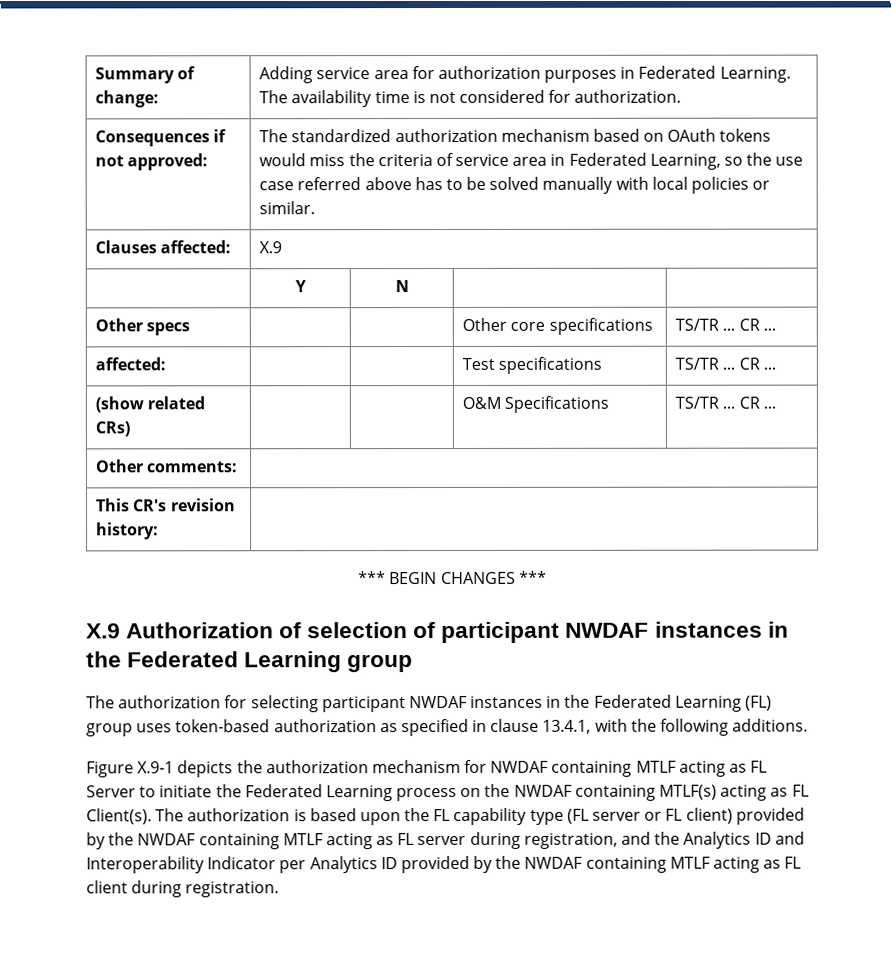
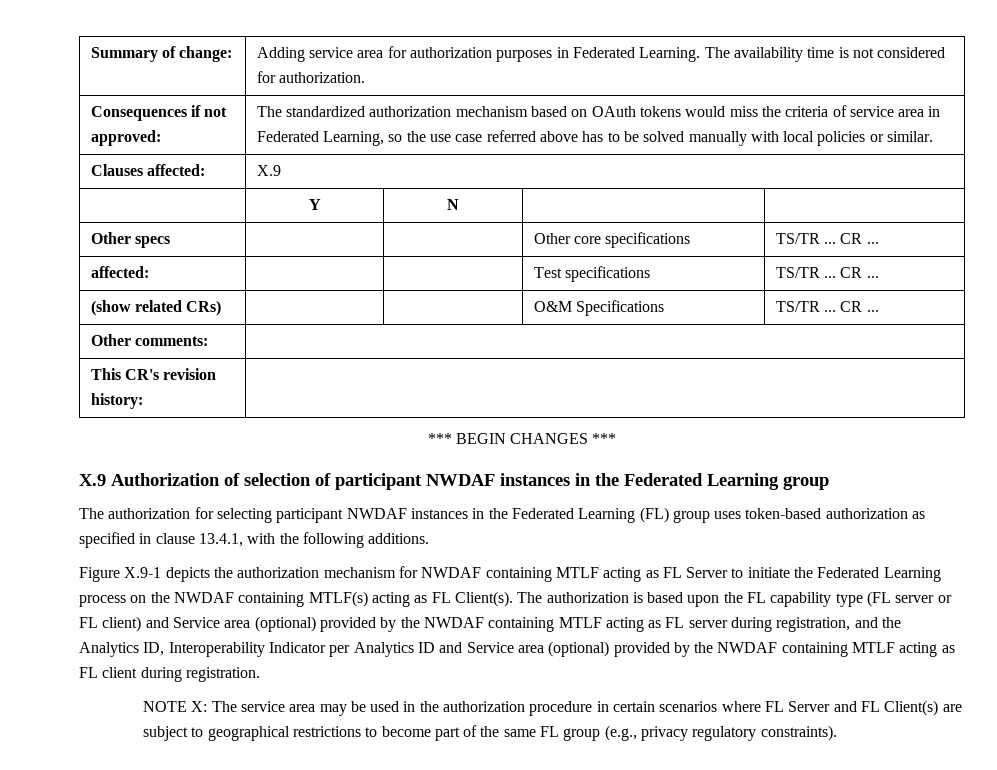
(733, 815) none -> [145,616,316,632] and Service area (optional)
[754,831,805,845] ID and -> [143,642,165,656] ID,
(398, 863) none -> [439,641,610,657] and Service area (optional)
(280, 889) none -> [142,700,962,716] [142,725,837,741] // NOTE X: The service area may be used in the authorization procedure in certain scenarios where FL Server and FL Client(s) are subject to geographical restrictions to become part of the same FL group (e.g., privacy regulatory constraints).

